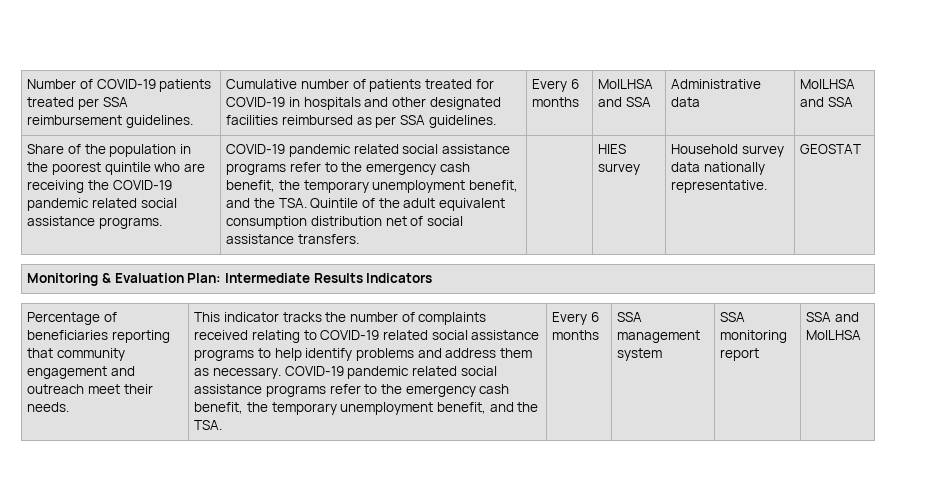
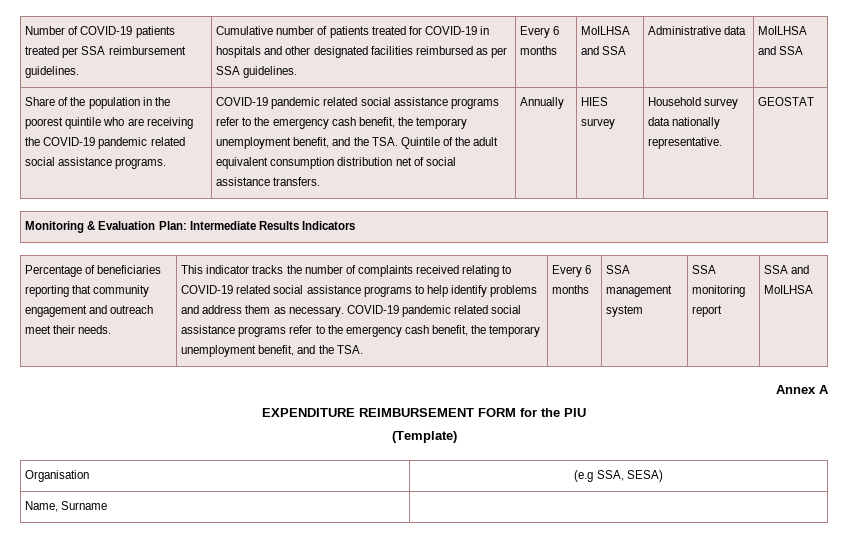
(360, 239) none -> [520,97,565,109] Annually
(862, 335) none -> [776,385,829,394] [262,408,586,417] [391,431,457,443] [25,470,90,482] [574,470,663,482] [25,501,108,512] // Annex A // EXPENDITURE REIMBURSEMENT FORM for the PIU // (Template) // Organisation | (e.g SSA, SESA) // Name, Surname |

